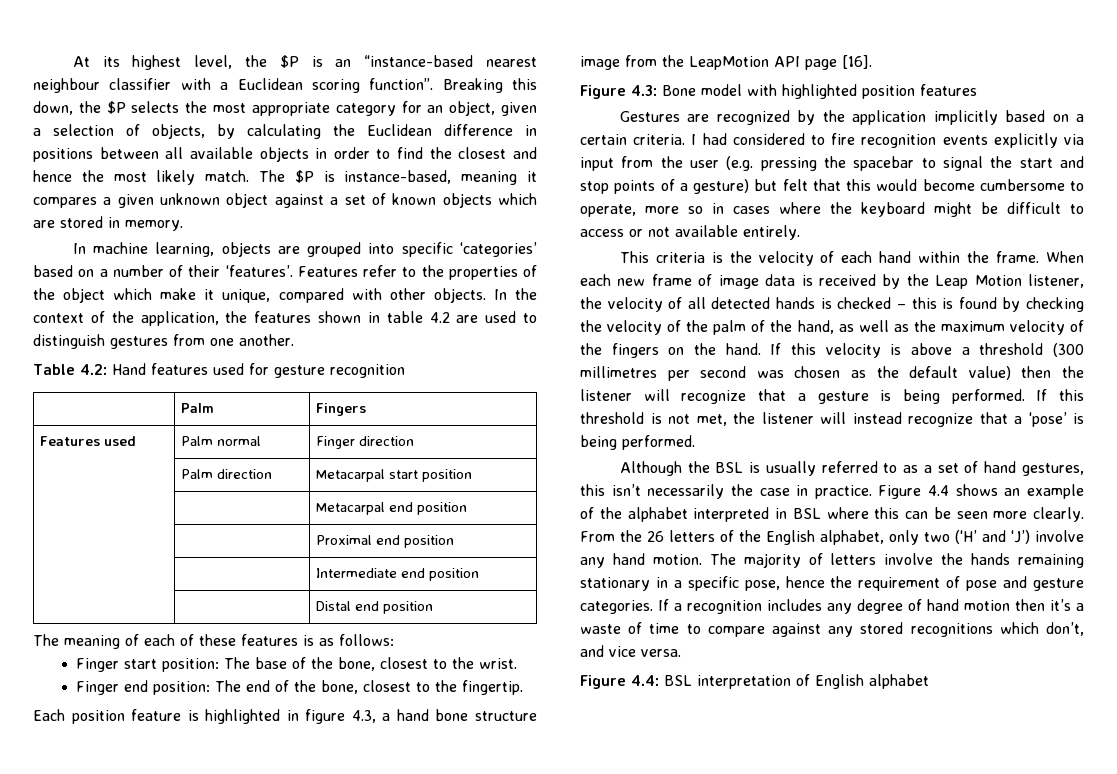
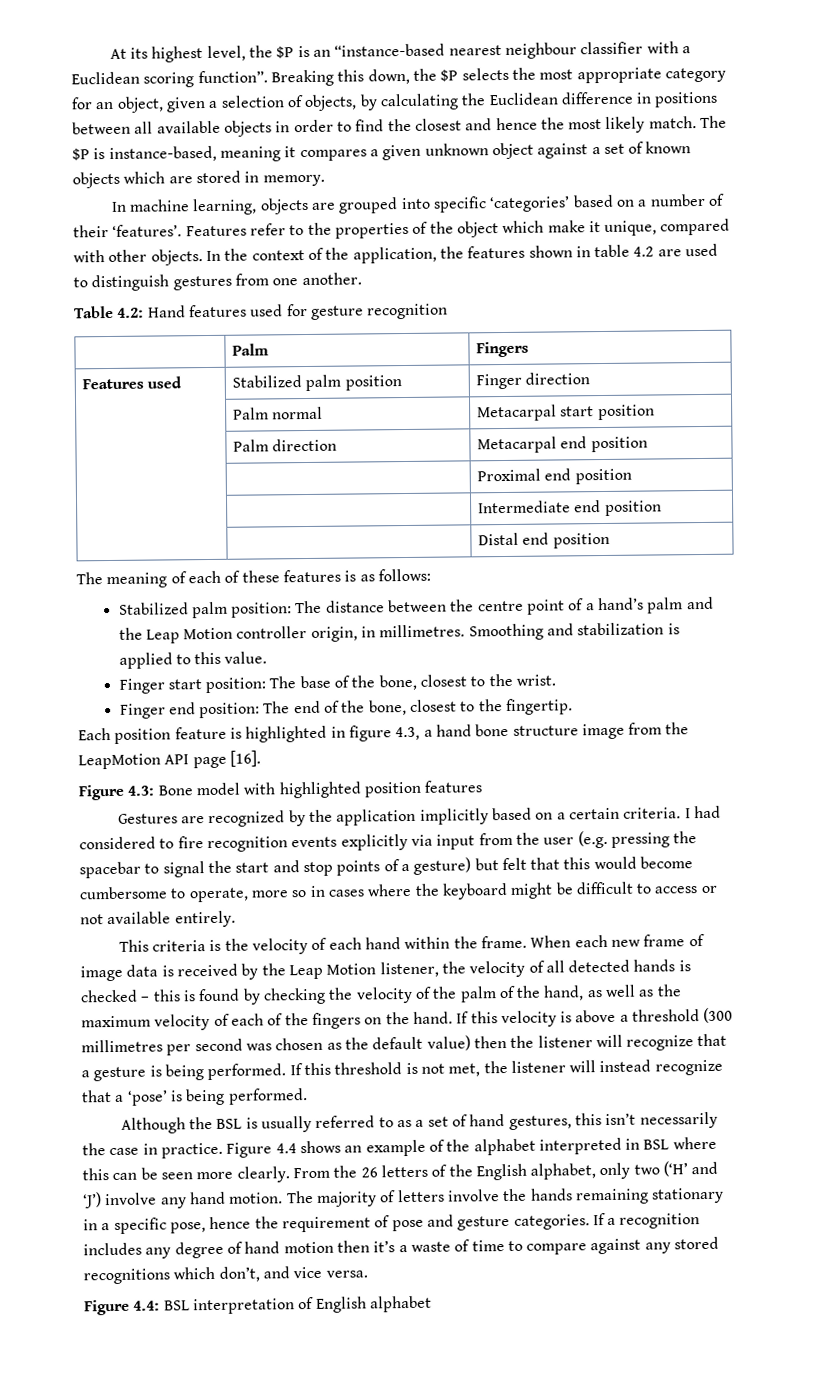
[181,436,262,446] Palm normal -> [231,374,402,392] Stabilized palm position
[217,469,273,479] direction -> [272,406,324,420] normal
(473, 475) none -> [232,438,338,452] Palm direction
(394, 640) none -> [118,596,714,619] [118,622,680,644] [118,651,268,669] // Stabilized palm position: The distance between the centre point of a hand’s palm and the Leap Motion controller origin, in millimetres. Smoothing and stabilization is applied to this value.
(1084, 326) none -> [230,1013,284,1026] each of

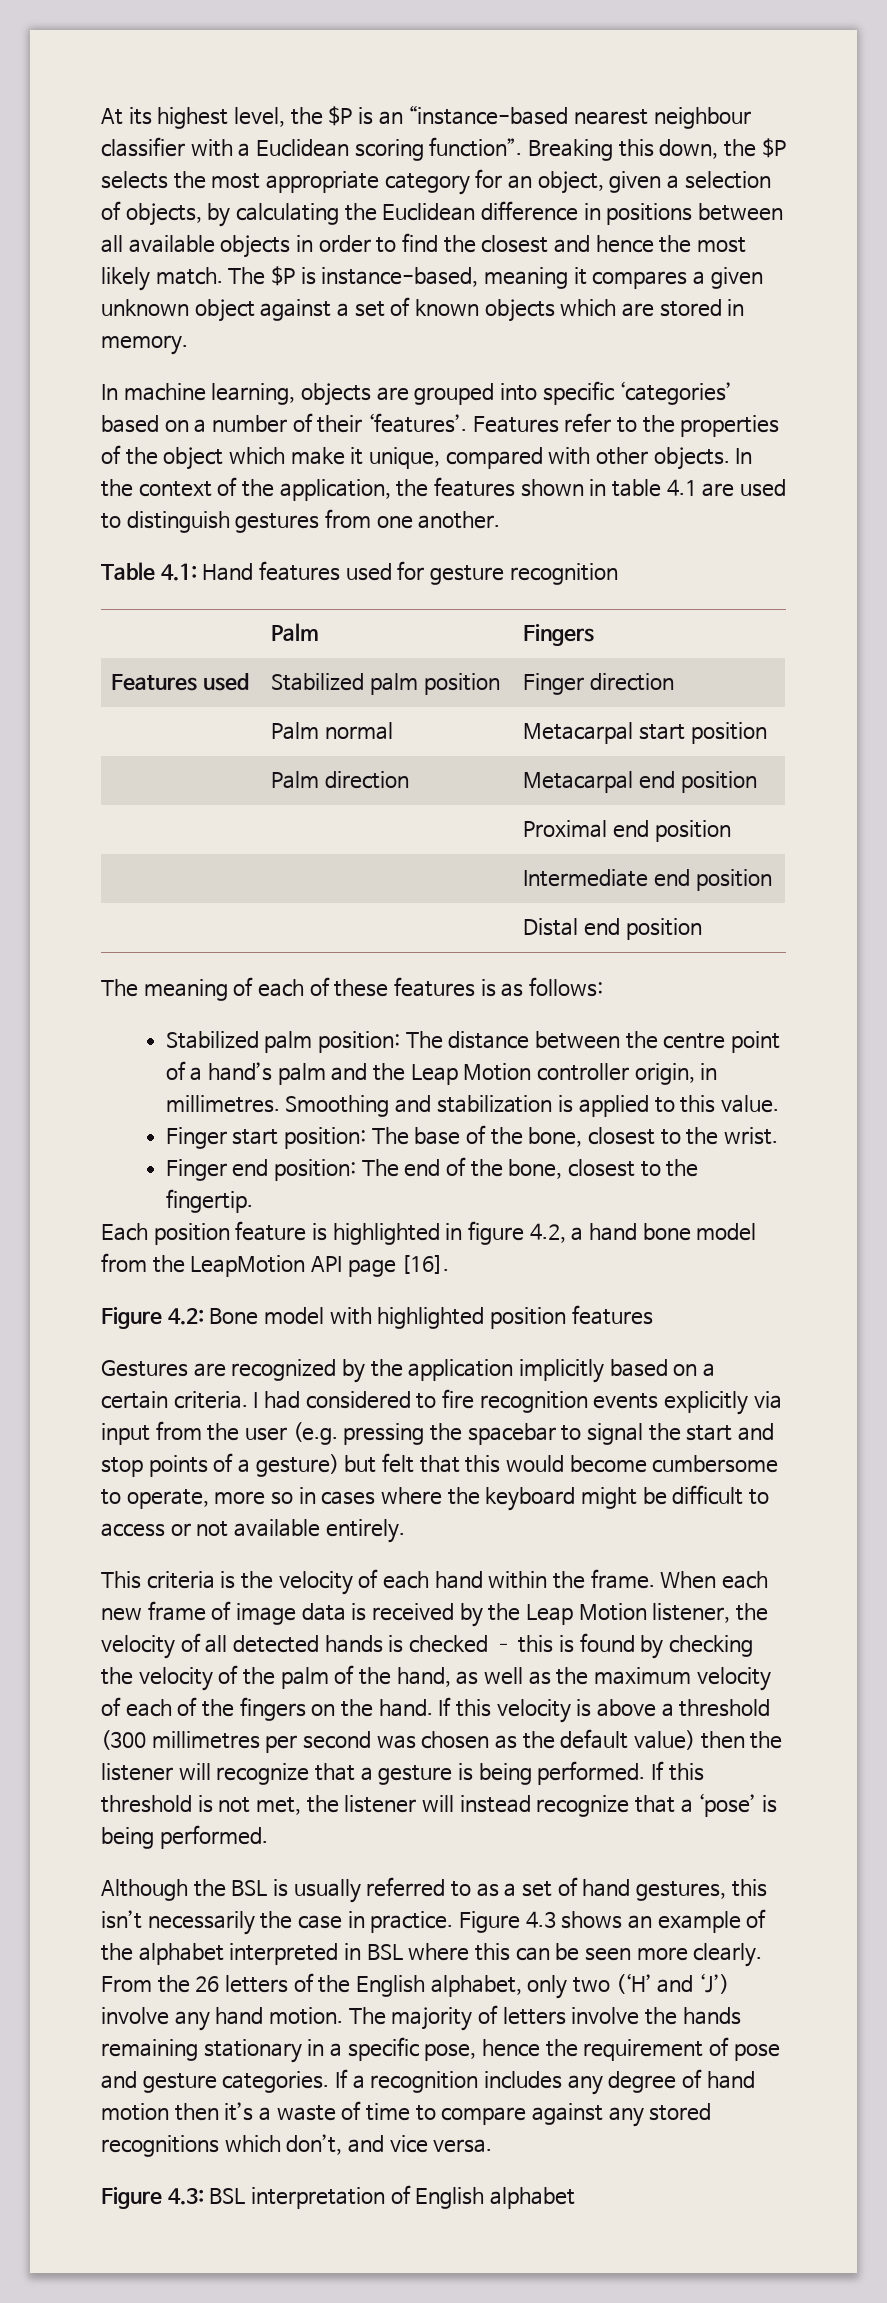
[633,246,655,257] 4.2 -> [666,479,697,496] 4.1
[117,307,145,318] 4.2: -> [160,563,197,581] 4.1:
[395,726,421,741] 4.3, -> [529,1223,566,1243] 4.2,
[512,723,625,740] structure image -> [696,1223,757,1241] model
[127,785,155,796] 4.3: -> [167,1308,204,1325] 4.2:
[275,1143,297,1154] 4.4 -> [525,1911,556,1928] 4.3
[133,1300,161,1311] 4.4: -> [167,2188,204,2205] 4.3:

